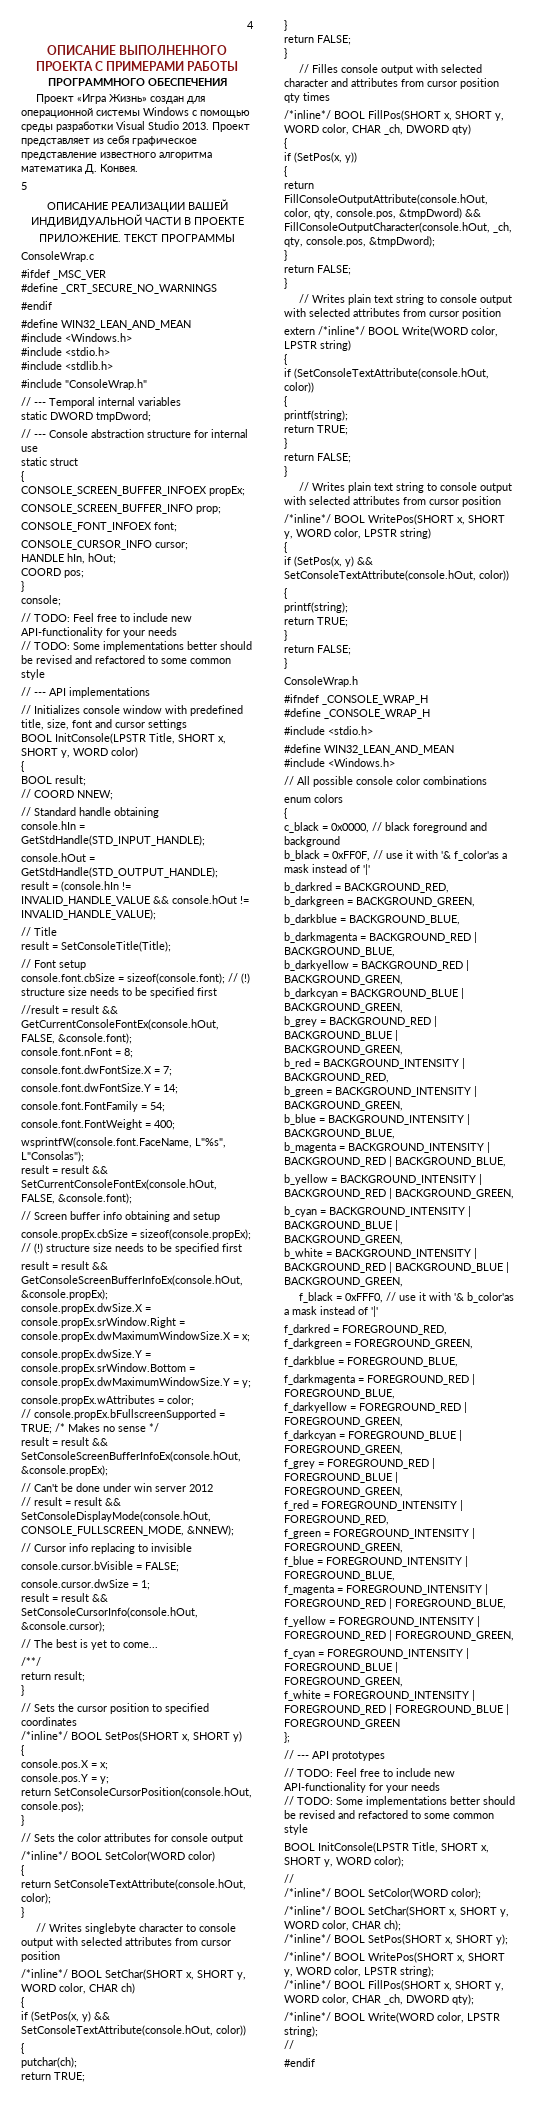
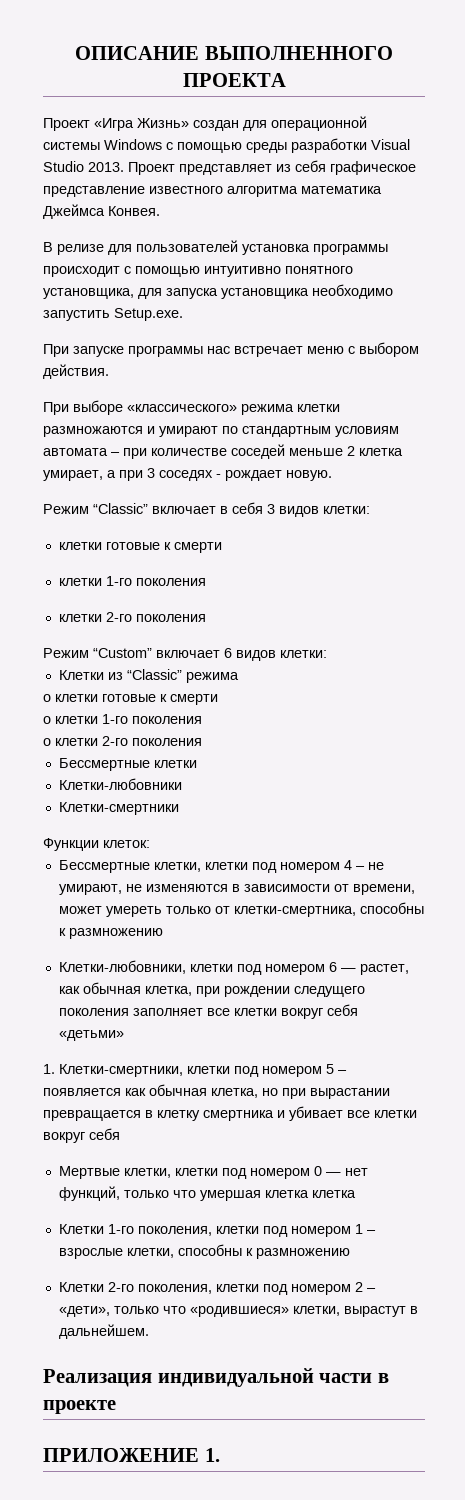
[247,21,254,29] 4 // -> (75, 53) none
[94,61,239,71] [47,78,227,86] С ПРИМЕРАМИ РАБОТЫ // ПРОГРАММНОГО ОБЕСПЕЧЕНИЯ -> (286, 80) none
[85,164,97,174] Д. -> [43,204,105,219] Джеймса
[21,182,27,190] [46,199,228,212] [30,214,244,227] [39,234,235,242] [21,251,94,262] [21,269,106,280] [21,283,217,294] [21,301,52,310] [21,319,191,330] [21,333,132,342] [21,347,110,356] [21,361,113,370] [21,379,147,390] [21,397,181,408] [21,411,151,422] [21,429,248,438] [21,446,38,452] [21,457,78,466] [21,471,24,482] [21,486,245,496] [21,504,221,514] [21,522,177,532] [21,540,188,550] [21,553,116,564] [21,568,84,578] [21,581,24,592] [21,595,61,606] [21,613,192,622] [21,627,177,638] [21,641,252,652] [21,655,231,664] [21,669,45,680] [21,687,150,698] [21,705,243,716] [21,719,187,730] [21,733,226,744] [21,747,138,758] [21,761,24,772] [21,775,86,786] [21,789,113,800] [21,807,159,818] [21,821,85,830] [21,835,205,846] [21,853,95,862] [21,867,218,878] [21,881,131,892] [21,895,249,906] [21,909,156,920] [21,927,57,936] [21,941,171,952] [21,959,86,970] [21,973,250,984] [21,987,217,998] [21,1005,118,1014] [21,1019,219,1030] [21,1033,132,1044] [21,1047,133,1058] [21,1065,172,1076] [21,1083,178,1094] [21,1101,165,1112] [21,1119,175,1130] [21,1137,226,1148] [21,1151,84,1162] [21,1165,108,1174] [21,1179,217,1190] [21,1193,132,1204] [21,1211,220,1222] [21,1229,251,1240] [21,1243,242,1254] [21,1261,108,1270] [21,1275,243,1286] [21,1289,108,1300] [21,1303,151,1314] [21,1317,185,1328] [21,1331,250,1342] [21,1349,151,1360] [21,1363,195,1374] [21,1377,251,1388] [21,1395,194,1406] [21,1409,225,1420] [21,1423,159,1434] [21,1437,108,1446] [21,1451,241,1462] [21,1465,108,1476] [21,1483,213,1492] [21,1497,121,1506] [21,1511,211,1522] [21,1525,234,1536] [21,1543,192,1554] [21,1561,179,1572] [21,1579,150,1590] [21,1593,108,1602] [21,1607,198,1618] [21,1621,105,1632] [21,1639,158,1650] [21,1657,41,1666] [21,1671,85,1682] [21,1685,24,1696] [21,1703,209,1714] [21,1717,77,1726] [21,1731,242,1742] [21,1745,24,1756] [21,1759,108,1770] [21,1773,109,1784] [21,1787,252,1798] [21,1801,84,1812] [21,1815,24,1826] [21,1833,243,1844] [21,1851,215,1862] [21,1865,24,1876] [21,1879,246,1890] [21,1893,51,1904] [21,1907,24,1918] [35,1923,236,1934] [21,1937,231,1948] [21,1951,60,1962] [21,1969,246,1980] [21,1983,135,1994] [21,1997,24,2008] [21,2011,110,2022] [21,2025,246,2036] [21,2043,24,2054] [21,2057,77,2068] [21,2072,85,2082] [284,20,287,31] [284,35,351,45] [284,48,287,59] [298,64,482,75] [284,78,499,89] [284,92,330,103] [284,110,504,121] [284,124,471,135] [284,138,287,149] [284,152,357,163] [284,166,287,177] [284,181,314,189] [284,194,488,205] [284,208,481,219] [284,222,512,233] [284,236,435,247] [284,250,287,261] [284,265,351,275] [284,278,287,289] [298,294,512,305] [284,308,501,319] [284,326,498,337] [284,340,351,351] [284,354,287,365] [284,368,489,379] [284,382,314,393] [284,396,287,407] [284,410,348,421] [284,425,348,435] [284,438,287,449] [284,453,351,463] [284,466,287,477] [298,482,512,493] [284,496,501,507] [284,514,505,525] [284,528,431,539] [284,542,287,553] [284,556,373,567] [284,570,509,581] [284,588,287,599] [284,602,348,613] [284,617,348,627] [284,630,287,641] [284,645,351,655] [284,658,287,669] [284,676,358,687] [284,694,428,705] [284,708,430,719] [284,726,373,735] [284,744,454,755] [284,758,395,767] [284,776,487,787] [284,794,343,803] [284,808,287,819] [284,822,487,833] [284,836,340,847] [284,850,507,861] [284,864,370,875] [284,882,449,893] [284,896,475,907] [284,914,460,925] [284,932,477,943] [284,947,395,957] [284,960,469,971] [284,975,403,985] [284,988,464,999] [284,1003,403,1013] [284,1016,437,1027] [284,1030,398,1041] [284,1045,403,1055] [284,1058,465,1069] [284,1073,389,1083] [284,1086,477,1097] [284,1101,403,1111] [284,1114,470,1125] [284,1129,395,1139] [284,1142,490,1153] [284,1156,506,1167] [284,1174,482,1185] [284,1188,514,1199] [284,1206,471,1217] [284,1220,398,1231] [284,1235,403,1245] [284,1248,477,1259] [284,1262,509,1273] [284,1277,403,1287] [298,1292,514,1303] [284,1306,378,1317] [284,1324,447,1335] [284,1338,473,1349] [284,1356,458,1367] [284,1374,475,1385] [284,1389,395,1399] [284,1402,467,1413] [284,1417,403,1427] [284,1430,462,1441] [284,1445,403,1455] [284,1458,435,1469] [284,1472,398,1483] [284,1487,403,1497] [284,1500,463,1511] [284,1515,389,1525] [284,1528,475,1539] [284,1543,403,1553] [284,1556,468,1567] [284,1571,395,1581] [284,1584,488,1595] [284,1598,506,1609] [284,1616,480,1627] [284,1630,514,1641] [284,1648,469,1659] [284,1662,398,1673] [284,1677,403,1687] [284,1690,475,1701] [284,1704,509,1715] [284,1719,400,1729] [284,1732,290,1743] [284,1750,385,1761] [284,1768,455,1777] [284,1782,440,1793] [284,1796,515,1807] [284,1810,494,1819] [284,1824,308,1835] [284,1842,489,1853] [284,1856,404,1867] [284,1874,294,1883] [284,1888,481,1899] [284,1906,509,1917] [284,1920,401,1931] [284,1934,508,1945] [284,1952,505,1963] [284,1966,434,1977] [284,1980,504,1991] [284,1994,474,2005] [284,2012,500,2023] [284,2026,318,2037] [284,2040,294,2049] [284,2058,315,2067] 5 // ОПИСАНИЕ РЕАЛИЗАЦИИ ВАШЕЙ ИНДИВИДУАЛЬНОЙ ЧАСТИ В ПРОЕКТЕ // ПРИЛОЖЕНИЕ. ТЕКСТ ПРОГРАММЫ // ConsoleWrap.c // #ifdef _MSC_VER // #define _CRT_SECURE_NO_WARNINGS // #endif // #define WIN32_LEAN_AND_MEAN // #include <Windows.h> // #include <stdio.h> // #include <stdlib.h> // #include "ConsoleWrap.h" // // --- Temporal internal variables // static DWORD tmpDword; // // --- Console abstraction structure for internal use // static struct // { // CONSOLE_SCREEN_BUFFER_INFOEX propEx; // CONSOLE_SCREEN_BUFFER_INFO prop; // CONSOLE_FONT_INFOEX font; // CONSOLE_CURSOR_INFO cursor; // HANDLE hIn, hOut; // COORD pos; // } // console; // // TODO: Feel free to include new API-functionality for your needs // // TODO: Some implementations better should be revised and refactored to some common style // // --- API implementations // // Initializes console window with predefined title, size, font and cursor settings // BOOL InitConsole(LPSTR Title, SHORT x, SHORT y, WORD color) // { // BOOL result; // // COORD NNEW; // // Standard handle obtaining // console.hIn = GetStdHandle(STD_INPUT_HANDLE); // console.hOut = GetStdHandle(STD_OUTPUT_HANDLE); // result = (console.hIn != INVALID_HANDLE_VALUE && console.hOut != INVALID_HANDLE_VALUE); // // Title // result = SetConsoleTitle(Title); // // Font setup // console.font.cbSize = sizeof(console.font); // (!) structure size needs to be specified first // //result = result && GetCurrentConsoleFontEx(console.hOut, FALSE, &console.font); // console.font.nFont = 8; // console.font.dwFontSize.X = 7; // console.font.dwFontSize.Y = 14; // console.font.FontFamily = 54; // console.font.FontWeight = 400; // wsprintfW(console.font.FaceName, L"%s", L"Consolas"); // result = result && SetCurrentConsoleFontEx(console.hOut, FALSE, &console.font); // // Screen buffer info obtaining and setup // console.propEx.cbSize = sizeof(console.propEx); // (!) structure size needs to be specified first // result = result && GetConsoleScreenBufferInfoEx(console.hOut, &console.propEx); // console.propEx.dwSize.X = console.propEx.srWindow.Right = console.propEx.dwMaximumWindowSize.X = x; // console.propEx.dwSize.Y = console.propEx.srWindow.Bottom = console.propEx.dwMaximumWindowSize.Y = y; // console.propEx.wAttributes = color; // // console.propEx.bFullscreenSupported = TRUE; /* Makes no sense */ // result = result && SetConsoleScreenBufferInfoEx(console.hOut, &console.propEx); // // Can't be done under win server 2012 // // result = result && SetConsoleDisplayMode(console.hOut, CONSOLE_FULLSCREEN_MODE, &NNEW); // // Cursor info replacing to invisible // console.cursor.bVisible = FALSE; // console.cursor.dwSize = 1; // result = result && SetConsoleCursorInfo(console.hOut, &console.cursor); // // The best is yet to come... // /**/ // return result; // } // // Sets the cursor position to specified coordinates // /*inline*/ BOOL SetPos(SHORT x, SHORT y) // { // console.pos.X = x; // console.pos.Y = y; // return SetConsoleCursorPosition(console.hOut, console.pos); // } // // Sets the color attributes for console output // /*inline*/ BOOL SetColor(WORD color) // { // return SetConsoleTextAttribute(console.hOut, color); // } // // Writes singlebyte character to console output with selected attributes from cursor position // /*inline*/ BOOL SetChar(SHORT x, SHORT y, WORD color, CHAR ch) // { // if (SetPos(x, y) && SetConsoleTextAttribute(console.hOut, color)) // { // putchar(ch); // return TRUE; // } // return FALSE; // } // // Filles console output with selected character and attributes from cursor position qty times // /*inline*/ BOOL FillPos(SHORT x, SHORT y, WORD color, CHAR _ch, DWORD qty) // { // if (SetPos(x, y)) // { // return FillConsoleOutputAttribute(console.hOut, color, qty, console.pos, &tmpDword) && FillConsoleOutputCharacter(console.hOut, _ch, qty, console.pos, &tmpDword); // } // return FALSE; // } // // Writes plain text string to console output with selected attributes from cursor position // extern /*inline*/ BOOL Write(WORD color, LPSTR string) // { // if (SetConsoleTextAttribute(console.hOut, color)) // { // printf(string); // return TRUE; // } // return FALSE; // } // // Writes plain text string to console output with selected attributes from cursor position // /*inline*/ BOOL WritePos(SHORT x, SHORT y, WORD color, LPSTR string) // { // if (SetPos(x, y) && SetConsoleTextAttribute(console.hOut, color)) // { // printf(string); // return TRUE; // } // return FALSE; // } // ConsoleWrap.h // #ifndef _CONSOLE_WRAP_H // #define _CONSOLE_WRAP_H // #include <stdio.h> // #define WIN32_LEAN_AND_MEAN // #include <Windows.h> // // All possible console color combinations // enum colors // { // c_black = 0x0000, // black foreground and background // b_black = 0xFF0F, // use it with '& f_color'as a mask instead of '|' // b_darkred = BACKGROUND_RED, // b_darkgreen = BACKGROUND_GREEN, // b_darkblue = BACKGROUND_BLUE, // b_darkmagenta = BACKGROUND_RED | BACKGROUND_BLUE, // b_darkyellow = BACKGROUND_RED | BACKGROUND_GREEN, // b_darkcyan = BACKGROUND_BLUE | BACKGROUND_GREEN, // b_grey = BACKGROUND_RED | BACKGROUND_BLUE | BACKGROUND_GREEN, // b_red = BACKGROUND_INTENSITY | BACKGROUND_RED, // b_green = BACKGROUND_INTENSITY | BACKGROUND_GREEN, // b_blue = BACKGROUND_INTENSITY | BACKGROUND_BLUE, // b_magenta = BACKGROUND_INTENSITY | BACKGROUND_RED | BACKGROUND_BLUE, // b_yellow = BACKGROUND_INTENSITY | BACKGROUND_RED | BACKGROUND_GREEN, // b_cyan = BACKGROUND_INTENSITY | BACKGROUND_BLUE | BACKGROUND_GREEN, // b_white = BACKGROUND_INTENSITY | BACKGROUND_RED | BACKGROUND_BLUE | BACKGROUND_GREEN, // f_black = 0xFFF0, // use it with '& b_color'as a mask instead of '|' // f_darkred = FOREGROUND_RED, // f_darkgreen = FOREGROUND_GREEN, // f_darkblue = FOREGROUND_BLUE, // f_darkmagenta = FOREGROUND_RED | FOREGROUND_BLUE, // f_darkyellow = FOREGROUND_RED | FOREGROUND_GREEN, // f_darkcyan = FOREGROUND_BLUE | FOREGROUND_GREEN, // f_grey = FOREGROUND_RED | FOREGROUND_BLUE | FOREGROUND_GREEN, // f_red = FOREGROUND_INTENSITY | FOREGROUND_RED, // f_green = FOREGROUND_INTENSITY | FOREGROUND_GREEN, // f_blue = FOREGROUND_INTENSITY | FOREGROUND_BLUE, // f_magenta = FOREGROUND_INTENSITY | FOREGROUND_RED | FOREGROUND_BLUE, // f_yellow = FOREGROUND_INTENSITY | FOREGROUND_RED | FOREGROUND_GREEN, // f_cyan = FOREGROUND_INTENSITY | FOREGROUND_BLUE | FOREGROUND_GREEN, // f_white = FOREGROUND_INTENSITY | FOREGROUND_RED | FOREGROUND_BLUE | FOREGROUND_GREEN // }; // // --- API prototypes // // TODO: Feel free to include new API-functionality for your needs // // TODO: Some implementations better should be revised and refactored to some common style // BOOL InitConsole(LPSTR Title, SHORT x, SHORT y, WORD color); // // // /*inline*/ BOOL SetColor(WORD color); // /*inline*/ BOOL SetChar(SHORT x, SHORT y, WORD color, CHAR ch); // /*inline*/ BOOL SetPos(SHORT x, SHORT y); // /*inline*/ BOOL WritePos(SHORT x, SHORT y, WORD color, LPSTR string); // /*inline*/ BOOL FillPos(SHORT x, SHORT y, WORD color, CHAR _ch, DWORD qty); // /*inline*/ BOOL Write(WORD color, LPSTR string); // // // #endif -> [43,240,388,255] [43,266,353,277] [43,284,393,299] [43,308,183,321] [43,342,419,357] [43,364,109,379] [43,400,340,415] [43,426,399,437] [43,444,403,459] [43,468,332,481] [43,502,370,517] [58,542,222,553] [58,576,206,586] [58,612,206,622] [43,648,327,661] [58,669,239,683] [43,694,218,705] [43,714,202,724] [43,736,202,746] [58,758,197,771] [58,778,182,790] [58,802,179,815] [43,838,150,851] [58,860,384,873] [58,884,415,895] [58,902,424,917] [58,928,163,939] [58,960,409,975] [58,982,365,997] [58,1004,358,1019] [58,1030,124,1041] [43,1064,347,1077] [43,1084,390,1099] [43,1106,417,1121] [43,1128,120,1143] [58,1166,368,1179] [58,1186,356,1201] [58,1224,376,1237] [58,1244,350,1259] [58,1282,376,1295] [58,1306,418,1317] [58,1324,149,1339] [43,1368,389,1387] [43,1400,116,1414] [43,1448,220,1462] В релизе для пользователей установка программы происходит с помощью интуитивно понятного установщика, для запуска установщика необходимо запустить Setup.exe. // При запуске программы нас встречает меню с выбором действия. // При выборе «классического» режима клетки размножаются и умирают по стандартным условиям автомата – при количестве соседей меньше 2 клетка умирает, а при 3 соседях - рождает новую. // Режим “Classic” включает в себя 3 видов клетки: // клетки готовые к смерти // клетки 1-го поколения // клетки 2-го поколения // Режим “Custom” включает 6 видов клетки: // Клетки из “Classic” режима // o клетки готовые к смерти // o клетки 1-го поколения // o клетки 2-го поколения // Бессмертные клетки // Клетки-любовники // Клетки-смертники // Функции клеток: // Бессмертные клетки, клетки под номером 4 – не умирают, не изменяются в зависимости от времени, может умереть только от клетки-смертника, способны к размножению // Клетки-любовники, клетки под номером 6 — растет, как обычная клетка, при рождении следущего поколения заполняет все клетки вокруг себя «детьми» // 1. Клетки-смертники, клетки под номером 5 – появляется как обычная клетка, но при вырастании превращается в клетку смертника и убивает все клетки вокруг себя // Мертвые клетки, клетки под номером 0 — нет функций, только что умершая клетка клетка // Клетки 1-го поколения, клетки под номером 1 – взрослые клетки, способны к размножению // Клетки 2-го поколения, клетки под номером 2 – «дети», только что «родившиеся» клетки, вырастут в дальнейшем. // Реализация индивидуальной части в проекте // ПРИЛОЖЕНИЕ 1.

